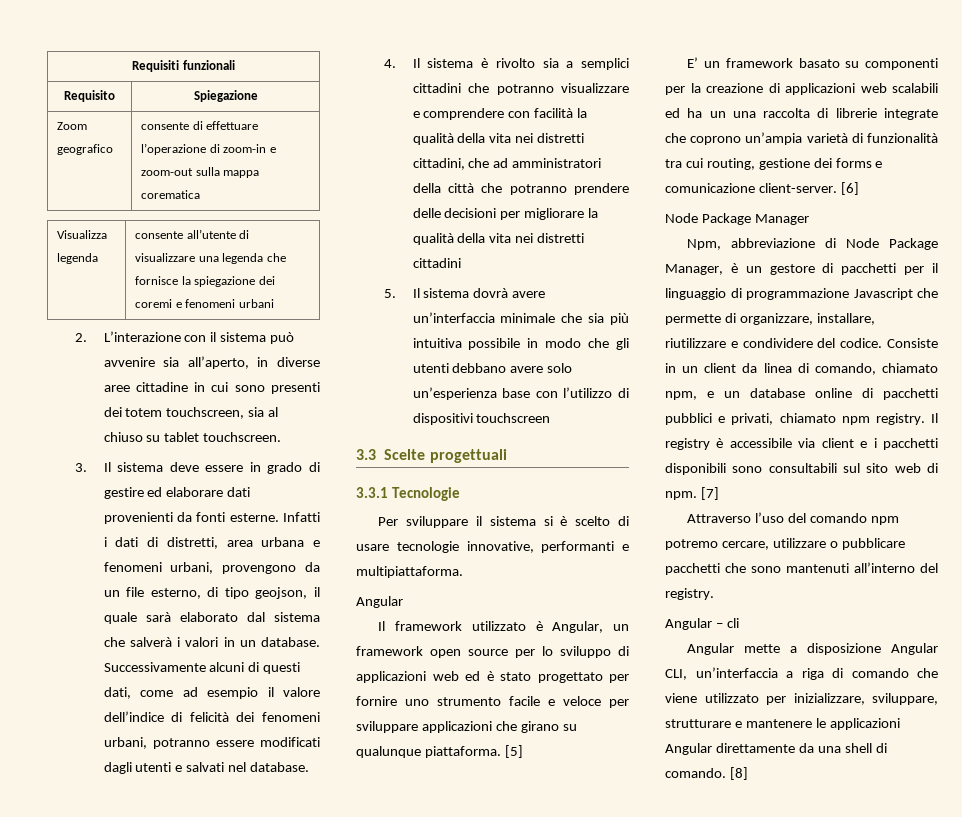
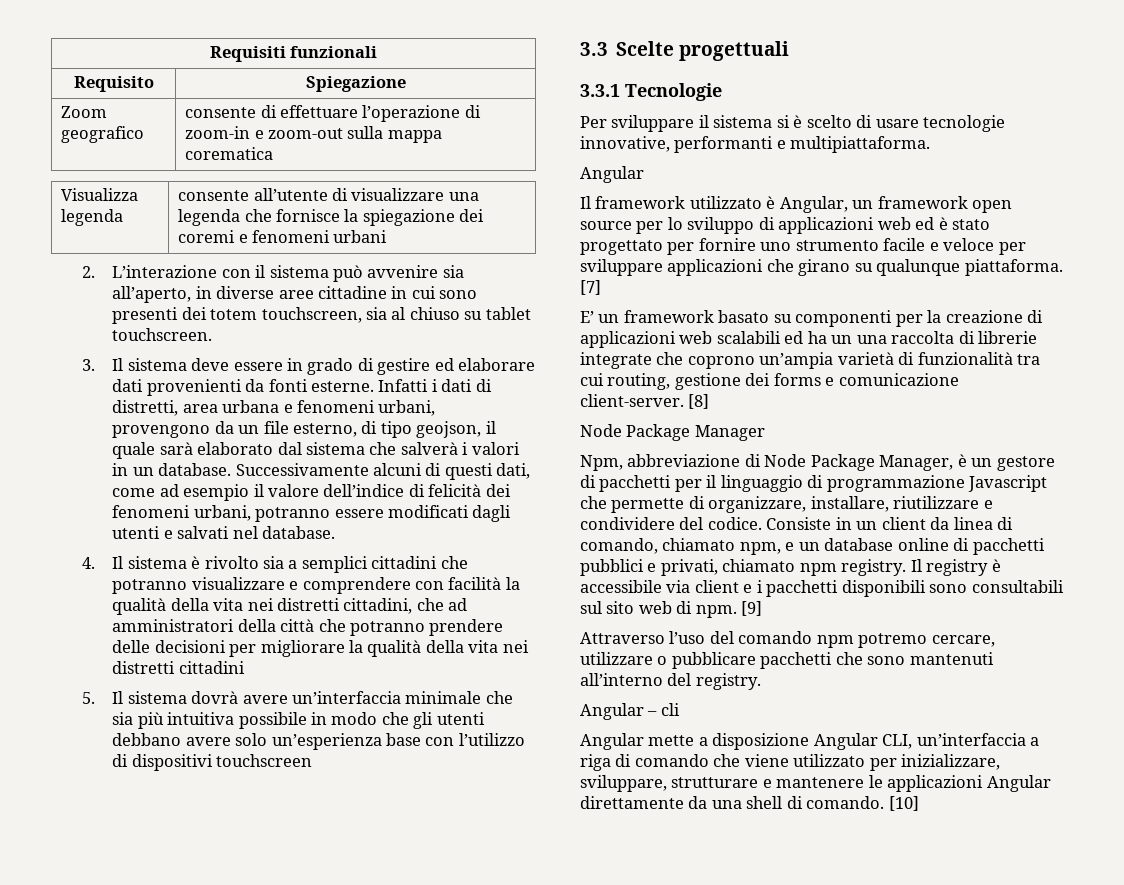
[504,745,523,758] [5] -> [580,280,601,295] [7]
[840,182,859,195] [6] -> [688,394,710,409] [8]
[700,487,719,500] [7] -> [741,601,763,616] [9]
[729,767,748,780] [8] -> [888,796,919,811] [10]

